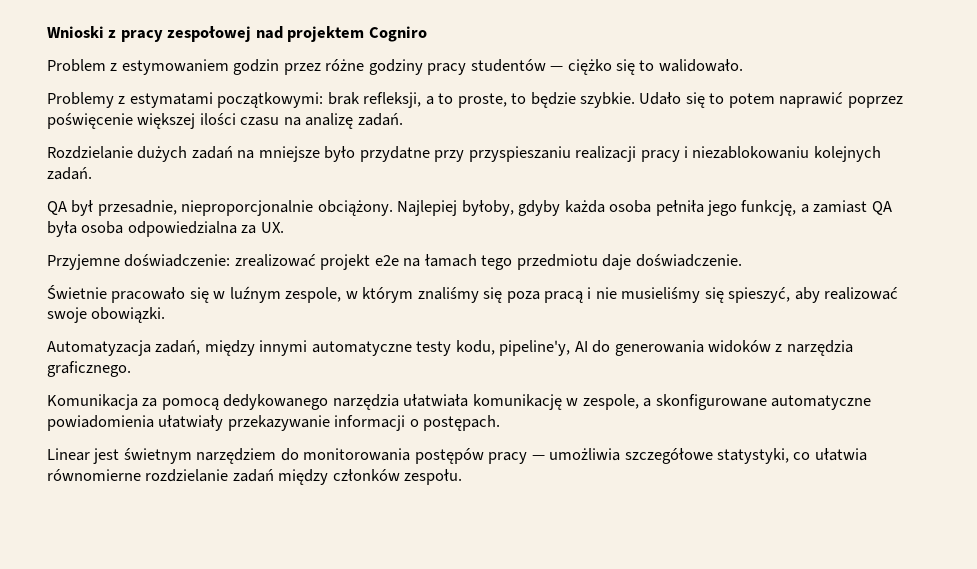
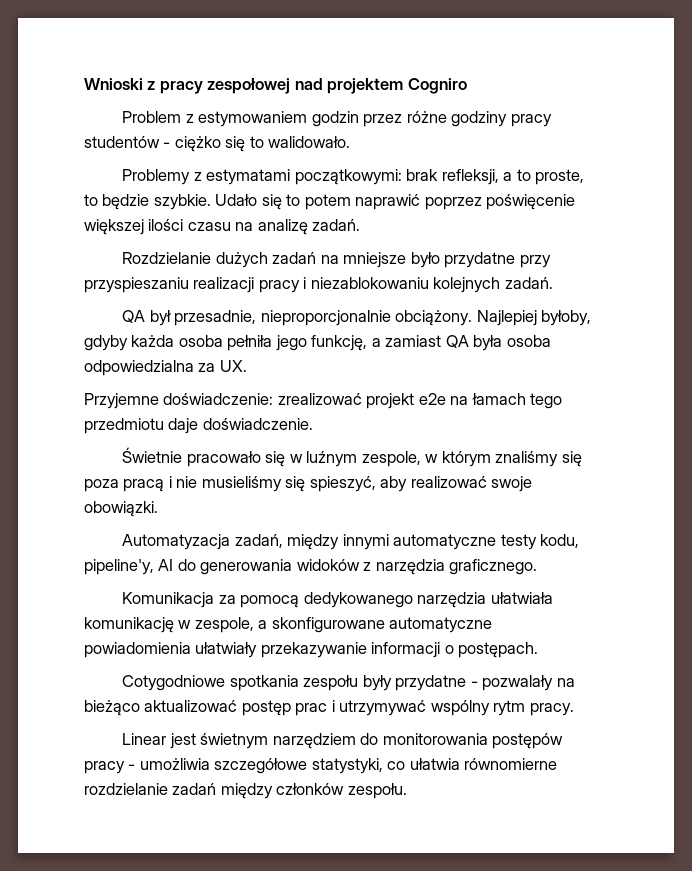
[550,66,564,71] — -> [163,142,171,148] -
(501, 423) none -> [122,675,575,691] [84,700,574,716] // Cotygodniowe spotkania zespołu były przydatne - pozwalały na bieżąco aktualizować postęp prac i utrzymywać wspólny rytm pracy.
[531,455,545,460] — -> [128,764,136,770] -

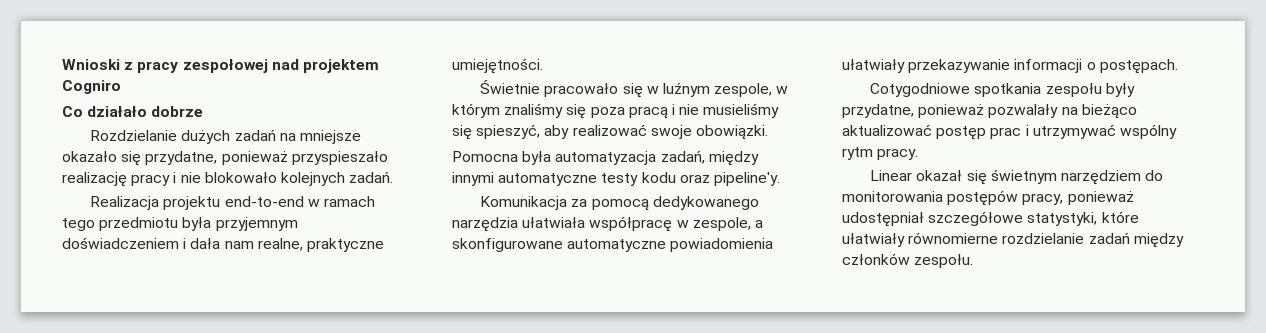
[122,111,552,127] [84,136,351,152] [122,169,585,185] [84,194,576,210] [84,219,361,235] Problem z estymowaniem godzin przez różne godziny pracy studentów - ciężko się to walidowało. // Problemy z estymatami początkowymi: brak refleksji, a to proste, to będzie szybkie. Udało się to potem naprawić poprzez poświęcenie większej ilości czasu na analizę zadań. -> [62,106,204,117] Co działało dobrze
[410,252,551,268] [84,277,553,293] [122,310,592,326] [84,335,551,351] [84,360,247,376] [84,393,563,409] [84,418,313,434] było przydatne przy przyspieszaniu realizacji pracy i niezablokowaniu kolejnych zadań. // QA był przesadnie, nieproporcjonalnie obciążony. Najlepiej byłoby, gdyby każda osoba pełniła jego funkcję, a zamiast QA była osoba odpowiedzialna za UX. // Przyjemne doświadczenie: zrealizować projekt e2e na łamach tego przedmiotu daje doświadczenie. -> [62,151,388,166] [62,172,394,187] [90,196,375,210] [62,217,298,231] [62,237,384,252] [452,58,543,74] okazało się przydatne, ponieważ przyspieszało realizację pracy i nie blokowało kolejnych zadań. // Realizacja projektu end-to-end w ramach tego przedmiotu była przyjemnym doświadczeniem i dała nam realne, praktyczne umiejętności.
[122,534,231,550] Automatyzacja -> [452,151,657,165] Pomocna była automatyzacja
[540,534,580,548] [84,559,538,575] kodu, pipeline'y, AI do generowania widoków z narzędzia graficznego. -> [641,172,780,186] kodu oraz pipeline'y.
[84,617,174,633] komunikację -> [589,216,673,232] współpracę
[395,675,478,691] przydatne - -> [842,104,985,118] przydatne, ponieważ
[169,733,196,749] jest -> [916,170,987,185] okazał się
[84,758,460,774] pracy - umożliwia szczegółowe statystyki, co ułatwia -> [1022,191,1134,205] [842,211,1139,227] [842,233,905,247] pracy, ponieważ udostępniał szczegółowe statystyki, które ułatwiały

